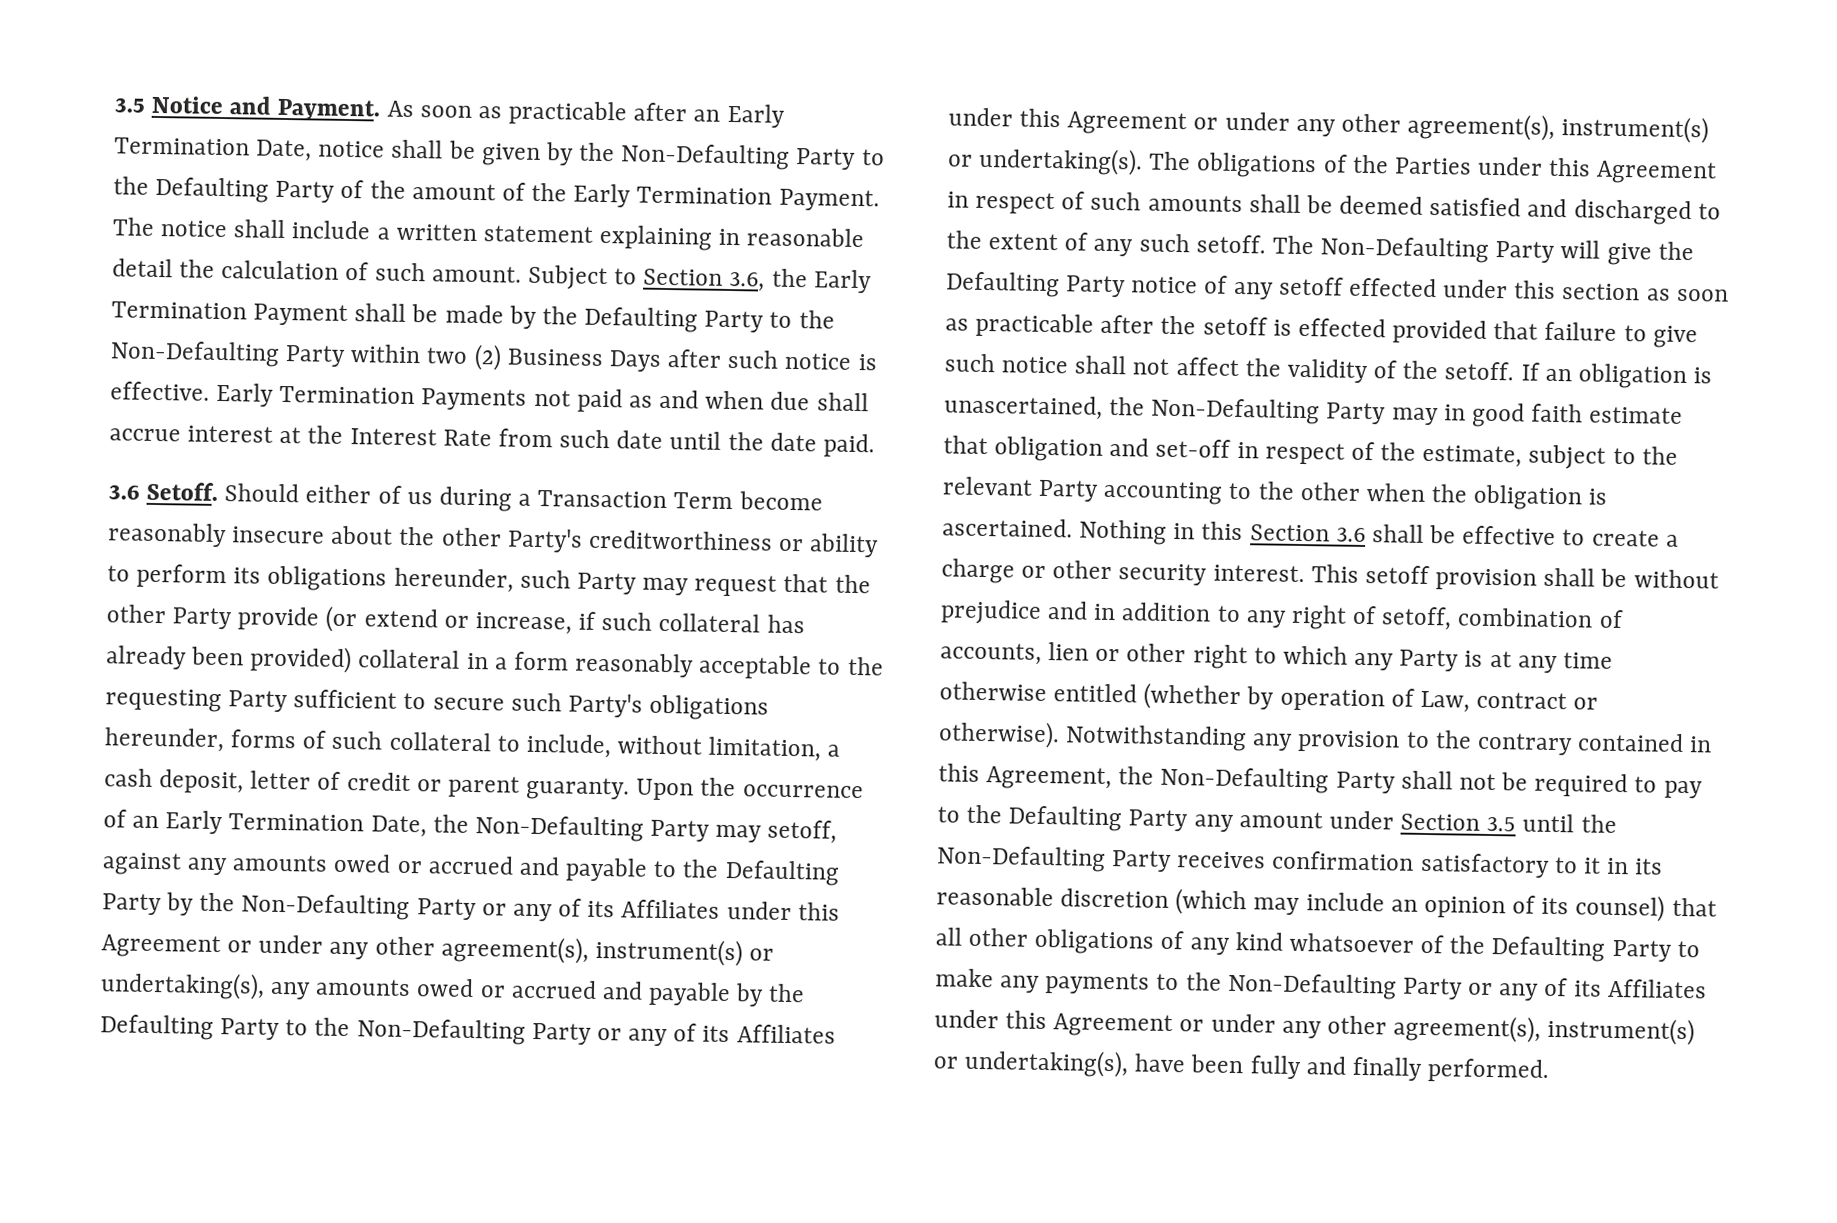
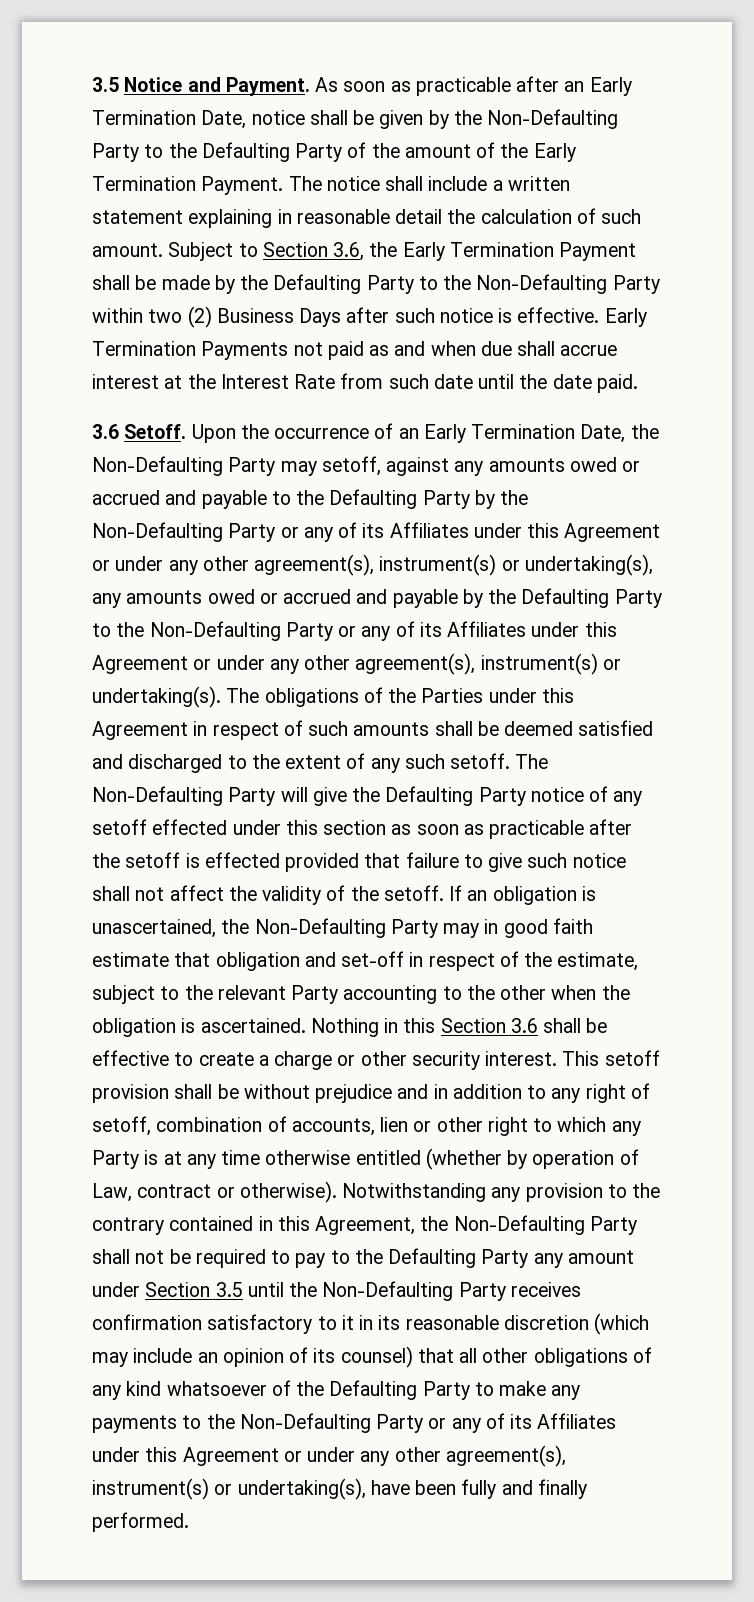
[224,483,823,512] [107,522,880,558] [107,563,871,597] [106,604,805,635] [106,645,884,680] [105,688,770,721] [104,727,841,762] [104,768,631,801] Should either of us during a Transaction Term become reasonably insecure about the other Party's creditworthiness or ability to perform its obligations hereunder, such Party may request that the other Party provide (or extend or increase, if such collateral has already been provided) collateral in a form reasonably acceptable to the requesting Party sufficient to secure such Party's obligations hereunder, forms of such collateral to include, without limitation, a cash deposit, letter of credit or parent guaranty. -> (187, 431) none

